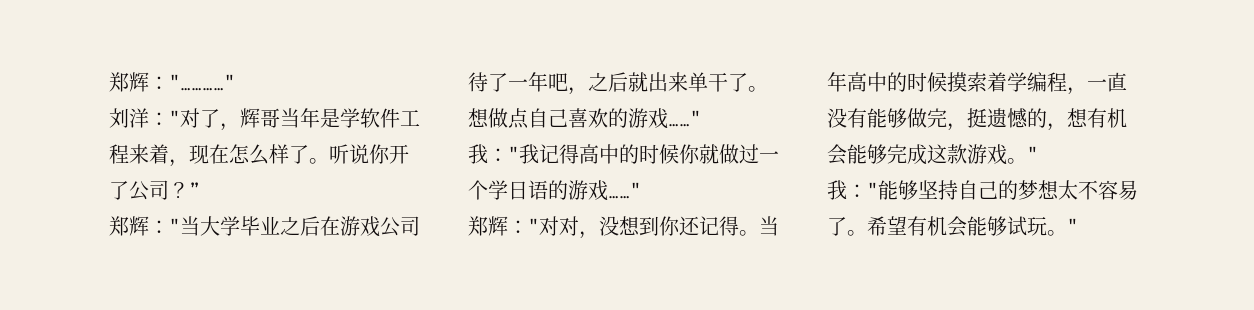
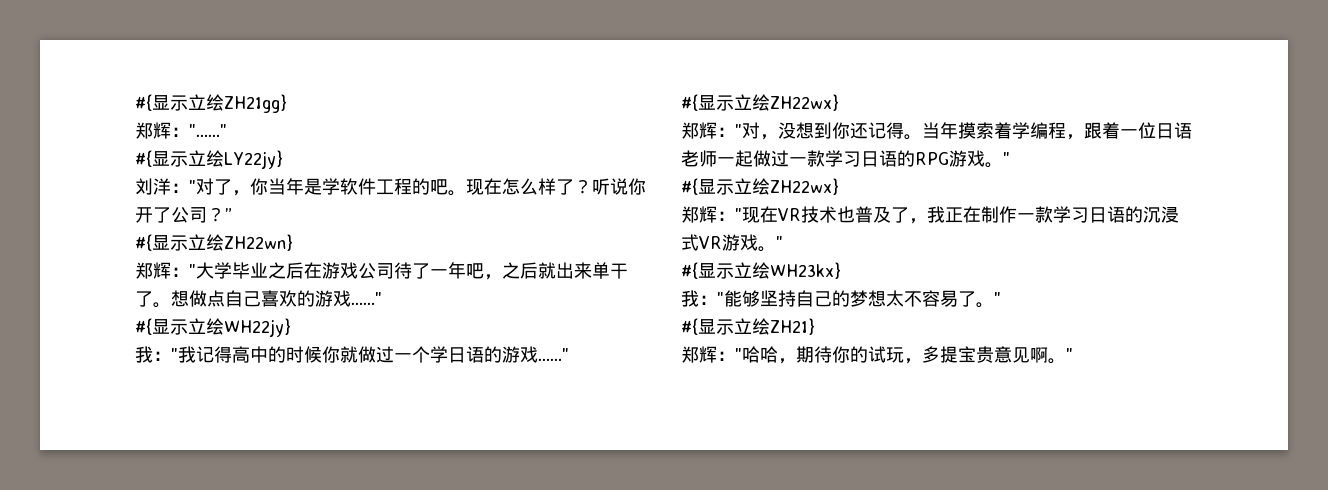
[109,72,235,92] 郑辉："…………" -> [135,94,287,113] [135,122,227,139] [135,150,283,169] #{显示立绘ZH21gg} // 郑辉："……" // #{显示立绘LY22jy}
[240,108,280,128] 辉哥 -> [250,178,268,195] 你
[129,144,189,167] 来着， -> [412,178,466,196] 的吧。
[309,158,329,164] 。 -> [574,179,592,194] ？
[109,216,200,236] // 郑辉："当 -> [135,234,293,251] [135,262,196,279] // #{显示立绘ZH22wn} // 郑辉："
(701, 118) none -> [135,318,291,337] // #{显示立绘WH22jy}
(641, 190) none -> [681,94,839,111] // #{显示立绘ZH22wx}
[559,216,579,236] 对 -> (760, 130) none
[847,72,947,92] 高中的时候 -> (958, 130) none
[1087,72,1127,92] [827,108,1127,131] [827,144,1038,165] 一直没有能够做完，挺遗憾的，想有机会能够完成这款游戏。" -> [1084,122,1192,139] [681,150,1010,168] [681,178,839,195] [681,206,1179,224] [681,234,783,252] [681,262,841,279] 跟着一位日语老师一起做过一款学习日语的RPG游戏。" // #{显示立绘ZH22wx} // 郑辉："现在VR技术也普及了，我正在制作一款学习日语的沉浸式VR游戏。" // #{显示立绘WH23kx}
[867,216,1047,237] 希望有机会能够试玩 -> [994,292,1001,305] [681,318,815,335] [681,346,1048,364] " // #{显示立绘ZH21} // 郑辉："哈哈，期待你的试玩，多提宝贵意见啊

